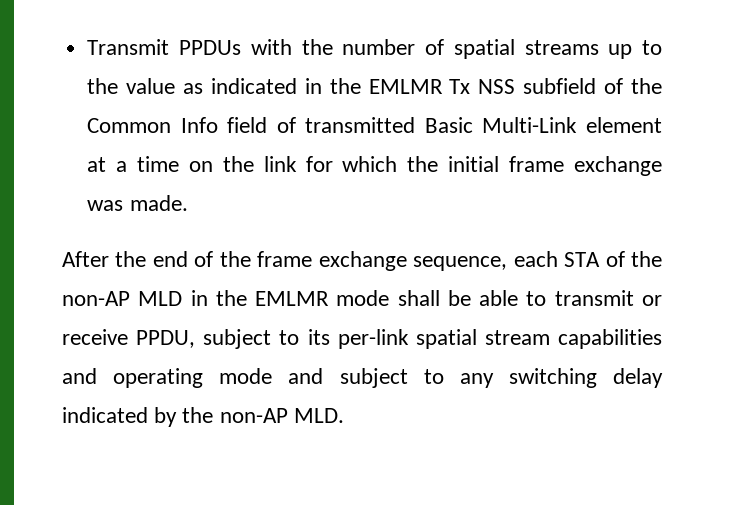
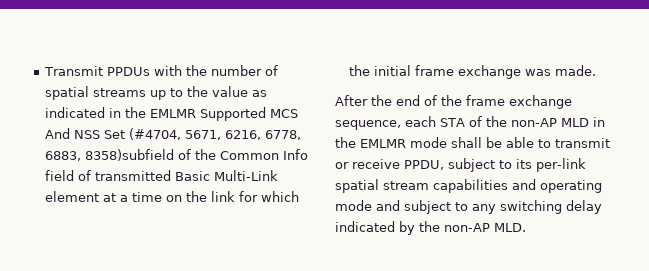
[449,78,597,94] Tx NSS subfield -> [199,107,298,121] [44,128,301,140] [44,149,174,161] Supported MCS And NSS Set (#4704, 5671, 6216, 6778, 6883, 8358)subfield

